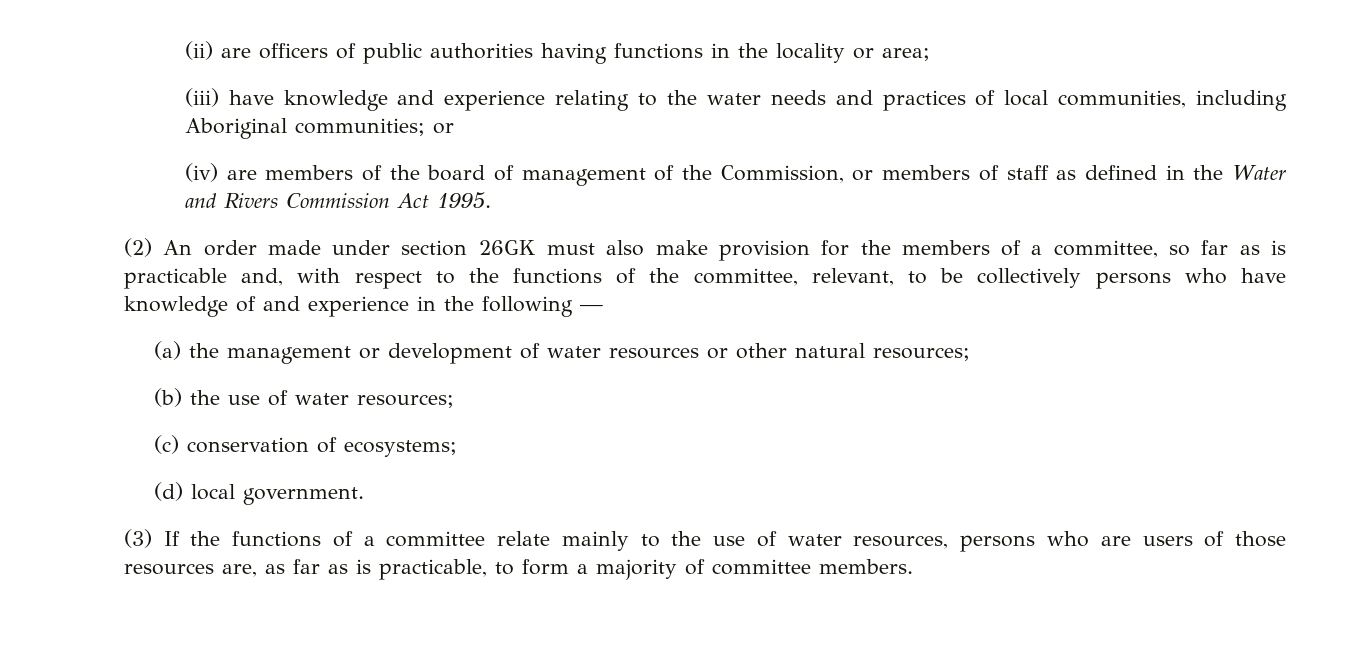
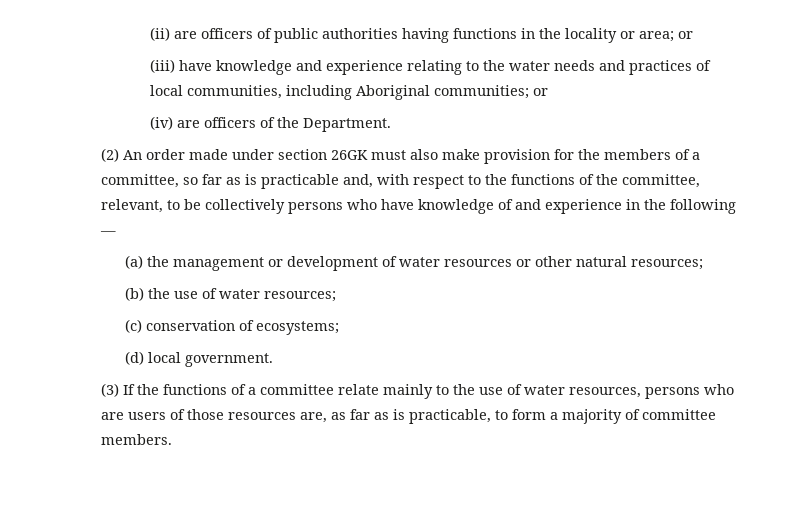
(930, 54) none -> [677,31,693,39] or
[265,165,1287,186] [184,192,491,209] members of the board of management of the Commission, or members of staff as defined in the Water and Rivers Commission Act 1995. -> [203,117,391,132] officers of the Department.

